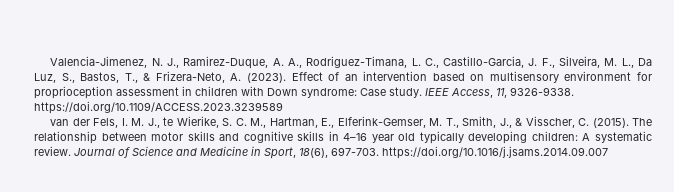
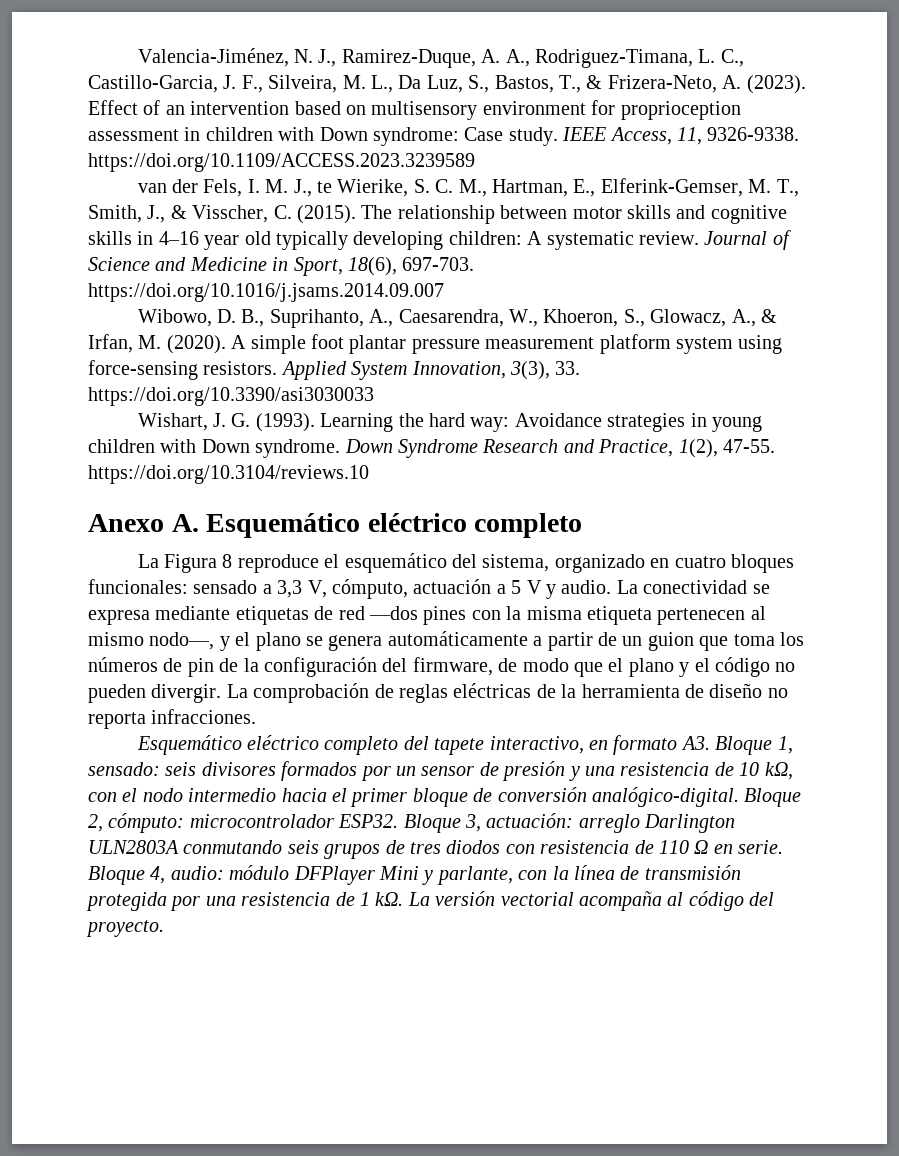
[50,56,148,68] Valencia-Jimenez, -> [137,48,289,67] Valencia-Jiménez,
(608, 152) none -> [137,309,777,328] [88,334,783,354] [88,360,581,380] [88,387,374,406] [137,413,762,432] [88,439,775,458] [88,465,369,484] [88,513,583,538] [137,553,794,573] [88,579,770,599] [88,606,766,625] [88,631,804,651] [88,657,796,677] [88,683,788,703] [88,709,257,729] [136,735,793,755] [88,761,793,781] [88,787,802,807] [88,813,736,833] [88,840,784,859] [88,865,741,885] [86,891,775,911] [86,920,164,937] // Wibowo, D. B., Suprihanto, A., Caesarendra, W., Khoeron, S., Glowacz, A., & Irfan, M. (2020). A simple foot plantar pressure measurement platform system using force-sensing resistors. Applied System Innovation, 3(3), 33. https://doi.org/10.3390/asi3030033 // Wishart, J. G. (1993). Learning the hard way: Avoidance strategies in young children with Down syndrome. Down Syndrome Research and Practice, 1(2), 47-55. https://doi.org/10.3104/reviews.10 // Anexo A. Esquemático eléctrico completo // La Figura 8 reproduce el esquemático del sistema, organizado en cuatro bloques funcionales: sensado a 3,3 V, cómputo, actuación a 5 V y audio. La conectividad se expresa mediante etiquetas de red —dos pines con la misma etiqueta pertenecen al mismo nodo—, y el plano se genera automáticamente a partir de un guion que toma los números de pin de la configuración del firmware, de modo que el plano y el código no pueden divergir. La comprobación de reglas eléctricas de la herramienta de diseño no reporta infracciones. // Esquemático eléctrico completo del tapete interactivo, en formato A3. Bloque 1, sensado: seis divisores formados por un sensor de presión y una resistencia de 10 kΩ, con el nodo intermedio hacia el primer bloque de conversión analógico-digital. Bloque 2, cómputo: microcontrolador ESP32. Bloque 3, actuación: arreglo Darlington ULN2803A conmutando seis grupos de tres diodos con resistencia de 110 Ω en serie. Bloque 4, audio: módulo DFPlayer Mini y parlante, con la línea de transmisión protegida por una resistencia de 1 kΩ. La versión vectorial acompaña al código del proyecto.

